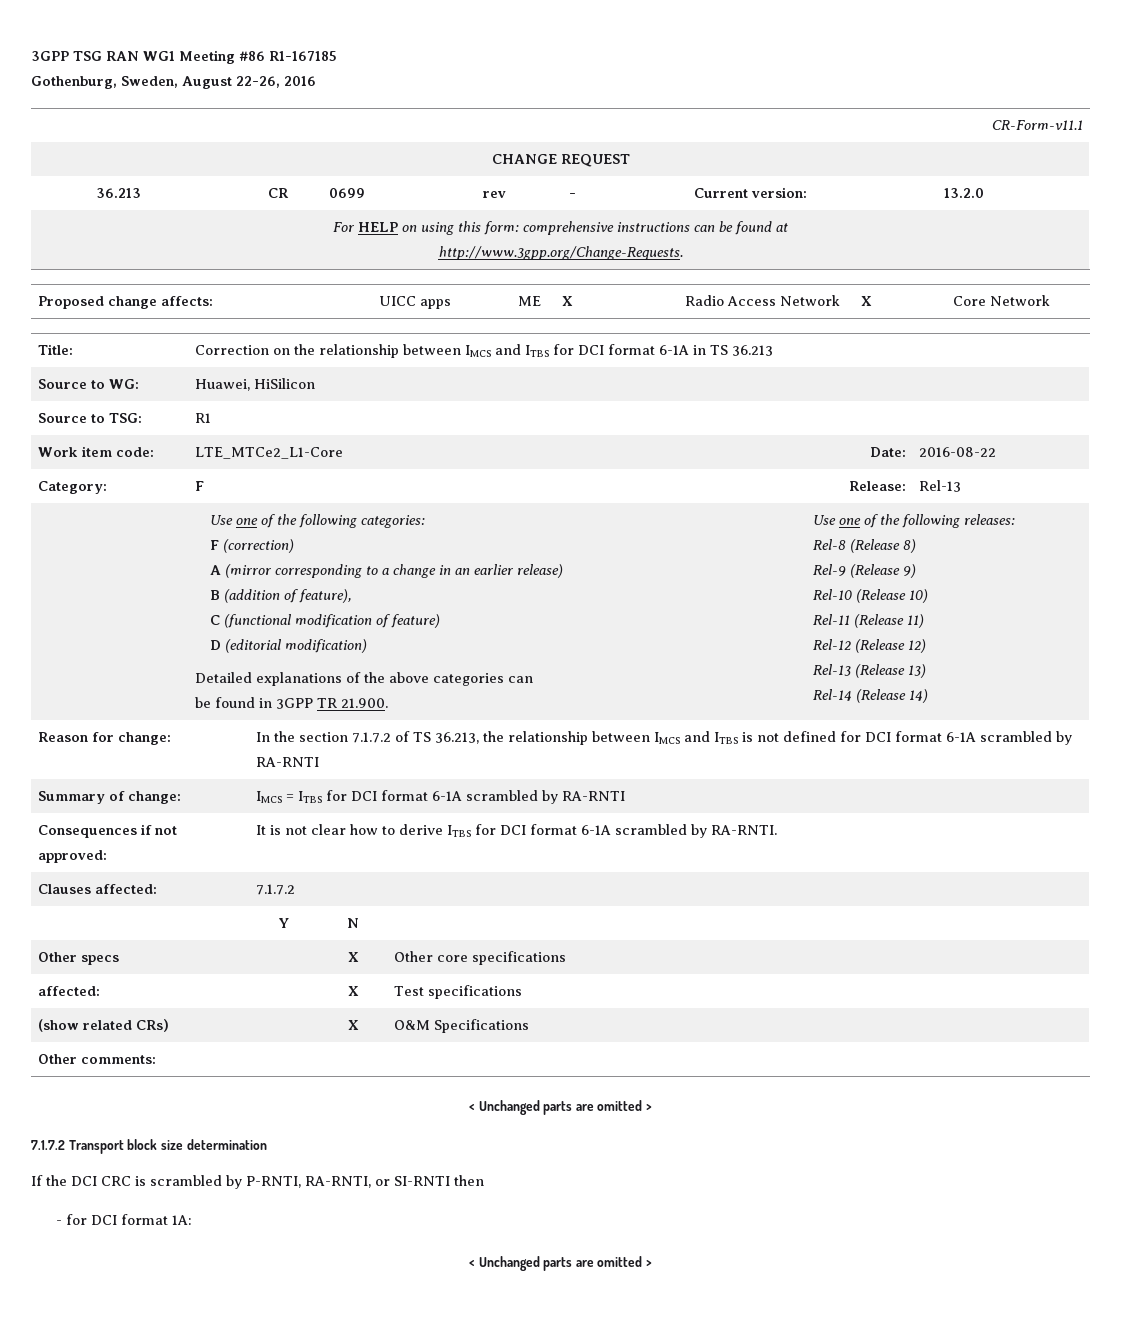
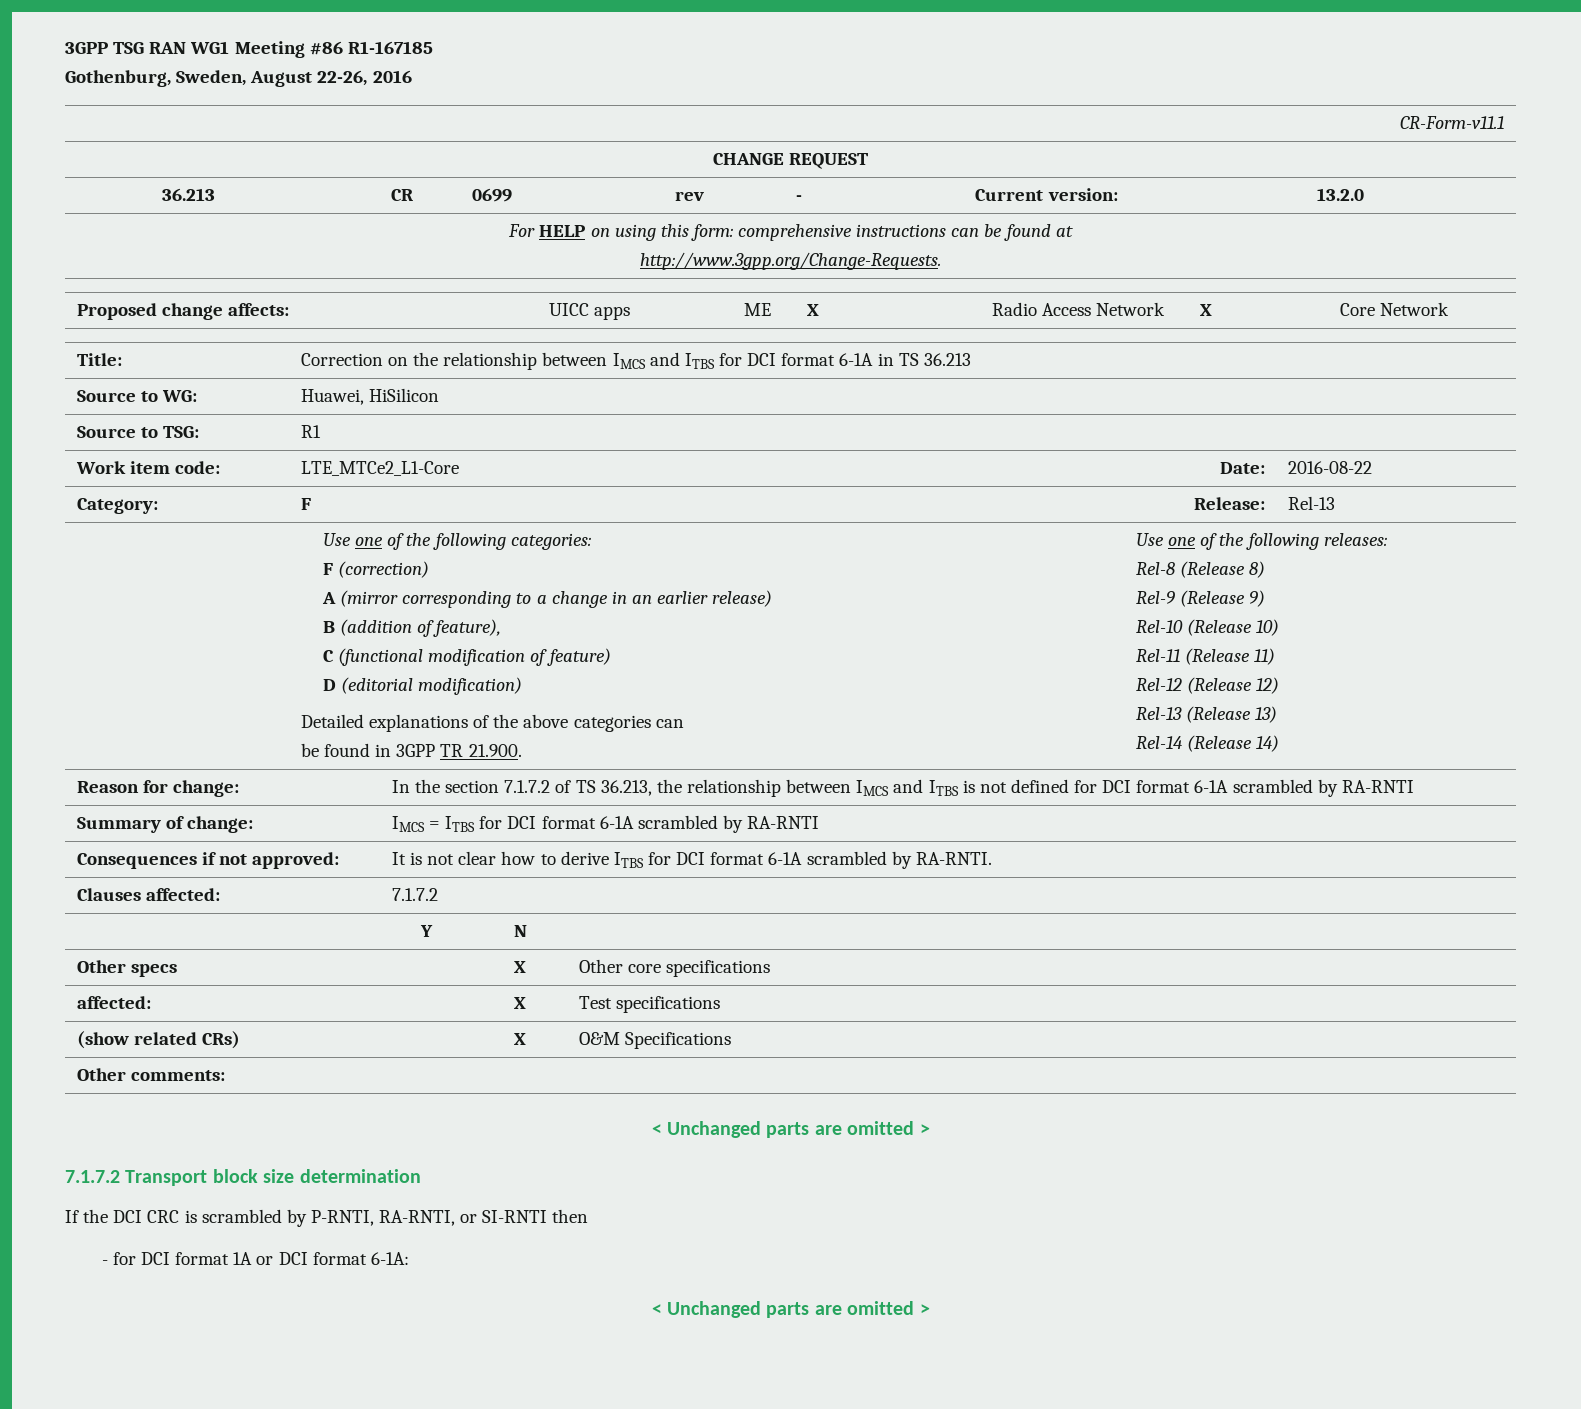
[171,1215,192,1225] 1A: -> [233,1252,409,1265] 1A or DCI format 6-1A:

